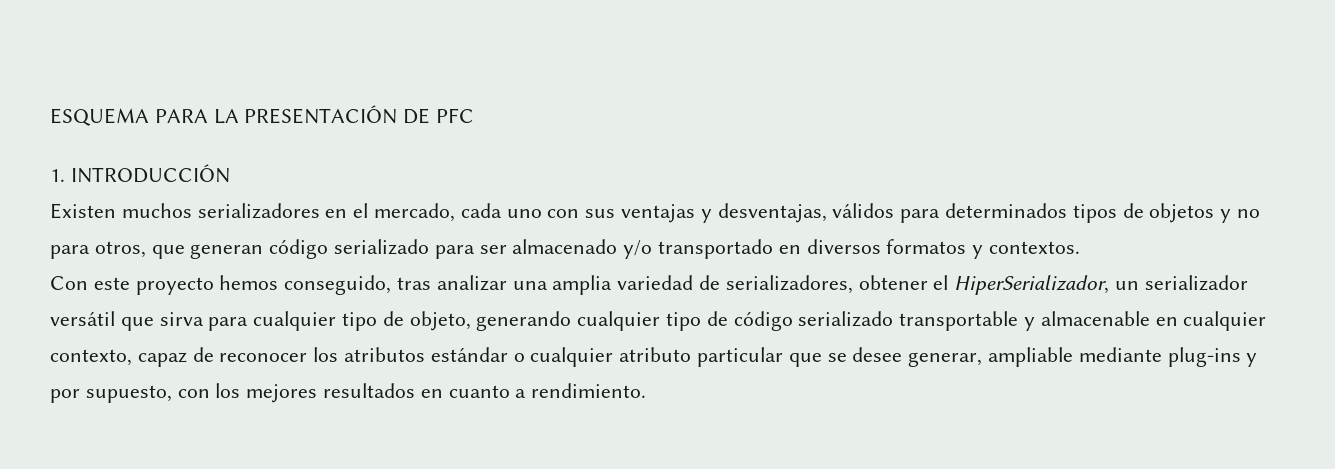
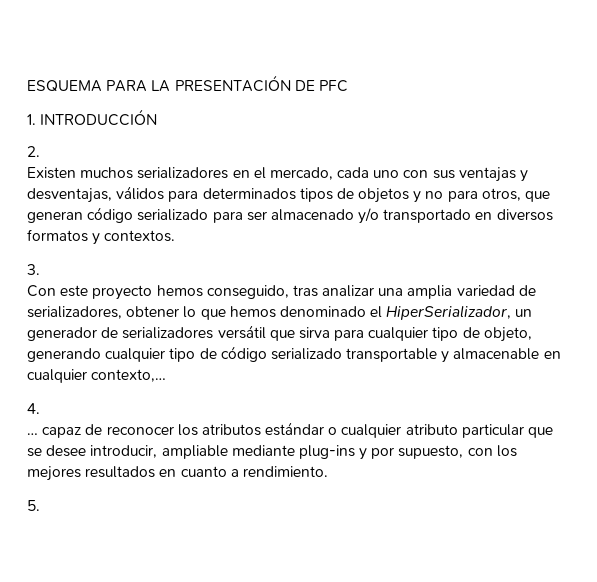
(230, 173) none -> [27,146,40,157] // 2.
(1081, 247) none -> [27,264,40,275] // 3.
[933,275,1248,295] el HiperSerializador, un serializador -> [183,305,533,320] [27,327,214,341] lo que hemos denominado el HiperSerializador, un generador de serializadores
[50,349,132,366] contexto, -> [91,369,167,382] [27,403,40,414] [27,433,38,435] contexto,… // 4. // …
[908,352,983,367] generar, -> [90,445,158,458] introducir,
(647, 390) none -> [27,500,40,511] // 5.

